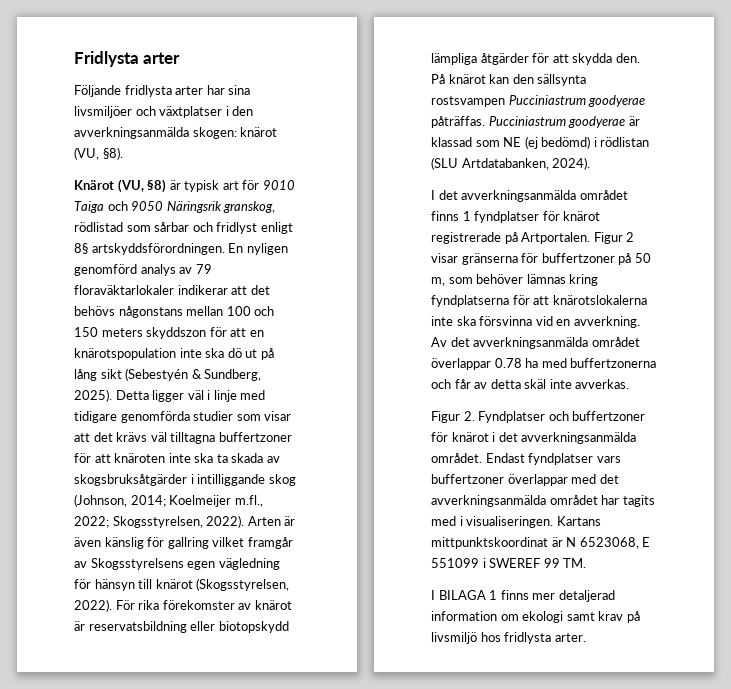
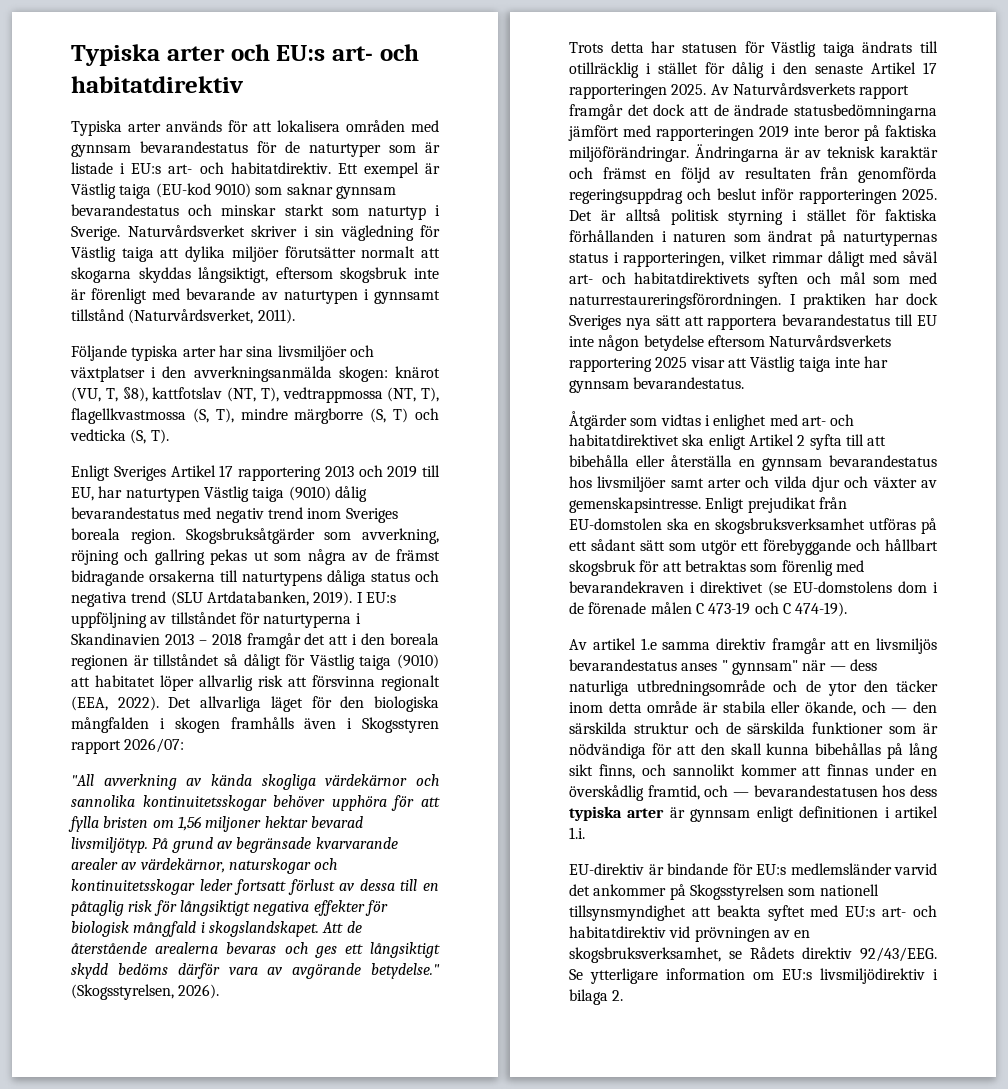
[74,51,181,67] Fridlysta arter -> [71,44,419,66] [71,76,244,93] [71,120,439,136] [71,141,440,157] [71,162,440,178] [71,183,396,199] [71,204,440,220] [71,225,440,241] [71,246,440,262] [71,267,440,283] [71,288,440,304] [71,309,295,324] Typiska arter och EU:s art- och habitatdirektiv // Typiska arter används för att lokalisera områden med gynnsam bevarandestatus för de naturtyper som är listade i EU:s art- och habitatdirektiv. Ett exempel är Västlig taiga (EU-kod 9010) som saknar gynnsam bevarandestatus och minskar starkt som naturtyp i Sverige. Naturvårdsverket skriver i sin vägledning för Västlig taiga att dylika miljöer förutsätter normalt att skogarna skyddas långsiktigt, eftersom skogsbruk inte är förenligt med bevarande av naturtypen i gynnsamt tillstånd (Naturvårdsverket, 2011).
[124,85,172,97] fridlysta -> [131,345,179,361] typiska
[102,147,123,160] [74,179,295,193] [74,201,276,213] [74,222,293,234] [74,243,288,255] [74,264,212,276] [74,285,270,295] [74,306,275,318] [74,327,264,339] [74,348,274,360] [74,368,262,381] [74,389,266,402] [74,411,292,423] [74,432,292,444] [74,453,280,463] [74,474,296,486] [74,494,263,507] [74,515,296,528] [74,537,293,549] [74,558,280,570] [74,578,290,591] [74,599,292,612] [74,621,289,633] [431,53,640,65] [431,74,587,86] [431,95,646,107] [431,116,640,128] [431,136,650,149] [431,157,591,170] [431,190,628,202] [431,211,601,223] [431,232,635,244] [431,253,651,265] [431,274,599,286] [431,295,647,307] [431,316,640,328] [431,337,640,349] [431,358,657,370] [431,379,630,389] [431,411,646,423] [431,432,637,444] [431,453,621,465] [431,474,619,486] [431,495,655,507] [431,516,601,528] [431,537,651,549] [431,558,587,568] [431,590,615,602] [431,611,640,623] [431,632,586,644] §8). // Knärot (VU, §8) är typisk art för 9010 Taiga och 9050 Näringsrik granskog, rödlistad som sårbar och fridlyst enligt 8§ artskyddsförordningen. En nyligen genomförd analys av 79 floraväktarlokaler indikerar att det behövs någonstans mellan 100 och 150 meters skyddszon för att en knärotspopulation inte ska dö ut på lång sikt (Sebestyén & Sundberg, 2025). Detta ligger väl i linje med tidigare genomförda studier som visar att det krävs väl tilltagna buffertzoner för att knäroten inte ska ta skada av skogsbruksåtgärder i intilliggande skog (Johnson, 2014; Koelmeijer m.fl., 2022; Skogsstyrelsen, 2022). Arten är även känslig för gallring vilket framgår av Skogsstyrelsens egen vägledning för hänsyn till knärot (Skogsstyrelsen, 2022). För rika förekomster av knärot är reservatsbildning eller biotopskydd lämpliga åtgärder för att skydda den. På knärot kan den sällsynta rostsvampen Pucciniastrum goodyerae påträffas. Pucciniastrum goodyerae är klassad som NE (ej bedömd) i rödlistan (SLU Artdatabanken, 2024). // I det avverkningsanmälda området finns 1 fyndplatser för knärot registrerade på Artportalen. Figur 2 visar gränserna för buffertzoner på 50 m, som behöver lämnas kring fyndplatserna för att knärotslokalerna inte ska försvinna vid en avverkning. Av det avverkningsanmälda området överlappar 0.78 ha med buffertzonerna och får av detta skäl inte avverkas. // Figur 2. Fyndplatser och buffertzoner för knärot i det avverkningsanmälda området. Endast fyndplatser vars buffertzoner överlappar med det avverkningsanmälda området har tagits med i visualiseringen. Kartans mittpunktskoordinat är N 6523068, E 551099 i SWEREF 99 TM. // I BILAGA 1 finns mer detaljerad information om ekologi samt krav på livsmiljö hos fridlysta arter. -> [105,387,439,403] [71,408,439,424] [70,429,169,444] [71,465,440,481] [71,486,367,502] [71,507,398,523] [71,528,439,544] [71,549,441,565] [71,570,439,586] [71,591,396,607] [71,612,361,628] [71,633,440,649] [71,654,439,670] [71,675,440,691] [71,696,439,712] [71,717,439,733] [71,738,185,754] [71,774,440,790] [71,795,441,811] [68,816,363,832] [71,837,398,853] [71,858,338,874] [71,879,439,895] [71,900,388,916] [71,921,362,937] [71,942,441,958] [71,963,441,979] [71,984,220,1000] [569,41,938,57] [569,62,937,78] [569,83,910,99] [569,104,937,120] [568,125,937,141] [569,144,938,162] [569,167,937,183] [569,188,937,204] [569,209,937,225] [569,230,937,246] [569,251,938,267] [569,272,937,288] [569,293,938,309] [569,314,937,330] [569,335,892,351] [569,356,889,372] [569,377,745,393] [569,411,855,430] [569,434,887,450] [569,455,937,471] [569,476,937,492] [569,497,847,513] [569,518,937,534] [569,539,938,555] [569,560,864,576] [569,581,938,596] [569,602,848,617] [569,638,937,654] [569,659,877,675] [569,680,938,696] [569,701,937,716] [569,722,938,734] [569,743,938,759] [569,764,937,779] [569,785,937,801] [569,806,938,822] [569,827,585,839] [569,863,937,875] [569,884,879,900] [569,905,937,921] [569,926,811,942] [569,947,937,963] [569,968,938,984] [569,989,624,1005] T, §8), kattfotslav (NT, T), vedtrappmossa (NT, T), flagellkvastmossa (S, T), mindre märgborre (S, T) och vedticka (S, T). // Enligt Sveriges Artikel 17 rapportering 2013 och 2019 till EU, har naturtypen Västlig taiga (9010) dålig bevarandestatus med negativ trend inom Sveriges boreala region. Skogsbruksåtgärder som avverkning, röjning och gallring pekas ut som några av de främst bidragande orsakerna till naturtypens dåliga status och negativa trend (SLU Artdatabanken, 2019). I EU:s uppföljning av tillståndet för naturtyperna i Skandinavien 2013 – 2018 framgår det att i den boreala regionen är tillståndet så dåligt för Västlig taiga (9010) att habitatet löper allvarlig risk att försvinna regionalt (EEA, 2022). Det allvarliga läget för den biologiska mångfalden i skogen framhålls även i Skogsstyren rapport 2026/07: // "All avverkning av kända skogliga värdekärnor och sannolika kontinuitetsskogar behöver upphöra för att fylla bristen om 1,56 miljoner hektar bevarad livsmiljötyp. På grund av begränsade kvarvarande arealer av värdekärnor, naturskogar och kontinuitetsskogar leder fortsatt förlust av dessa till en påtaglig risk för långsiktigt negativa effekter för biologisk mångfald i skogslandskapet. Att de återstående arealerna bevaras och ges ett långsiktigt skydd bedöms därför vara av avgörande betydelse." (Skogsstyrelsen, 2026). // Trots detta har statusen för Västlig taiga ändrats till otillräcklig i stället för dålig i den senaste Artikel 17 rapporteringen 2025. Av Naturvårdsverkets rapport framgår det dock att de ändrade statusbedömningarna jämfört med rapporteringen 2019 inte beror på faktiska miljöförändringar. Ändringarna är av teknisk karaktär och främst en följd av resultaten från genomförda regeringsuppdrag och beslut inför rapporteringen 2025. Det är alltså politisk styrning i stället för faktiska förhållanden i naturen som ändrat på naturtypernas status i rapporteringen, vilket rimmar dåligt med såväl art- och habitatdirektivets syften och mål som med naturrestaureringsförordningen. I praktiken har dock Sveriges nya sätt att rapportera bevarandestatus till EU inte någon betydelse eftersom Naturvårdsverkets rapportering 2025 visar att Västlig taiga inte har gynnsam bevarandestatus. // Åtgärder som vidtas i enlighet med art- och habitatdirektivet ska enligt Artikel 2 syfta till att bibehålla eller återställa en gynnsam bevarandestatus hos livsmiljöer samt arter och vilda djur och växter av gemenskapsintresse. Enligt prejudikat från EU-domstolen ska en skogsbruksverksamhet utföras på ett sådant sätt som utgör ett förebyggande och hållbart skogsbruk för att betraktas som förenlig med bevarandekraven i direktivet (se EU-domstolens dom i de förenade målen C 473-19 och C 474-19). // Av artikel 1.e samma direktiv framgår att en livsmiljös bevarandestatus anses " gynnsam" när — dess naturliga utbredningsområde och de ytor den täcker inom detta område är stabila eller ökande, och — den särskilda struktur och de särskilda funktioner som är nödvändiga för att den skall kunna bibehållas på lång sikt finns, och sannolikt kommer att finnas under en överskådlig framtid, och — bevarandestatusen hos dess typiska arter är gynnsam enligt definitionen i artikel 1.i. // EU-direktiv är bindande för EU:s medlemsländer varvid det ankommer på Skogsstyrelsen som nationell tillsynsmyndighet att beakta syftet med EU:s art- och habitatdirektiv vid prövningen av en skogsbruksverksamhet, se Rådets direktiv 92/43/EEG. Se ytterligare information om EU:s livsmiljödirektiv i bilaga 2.

